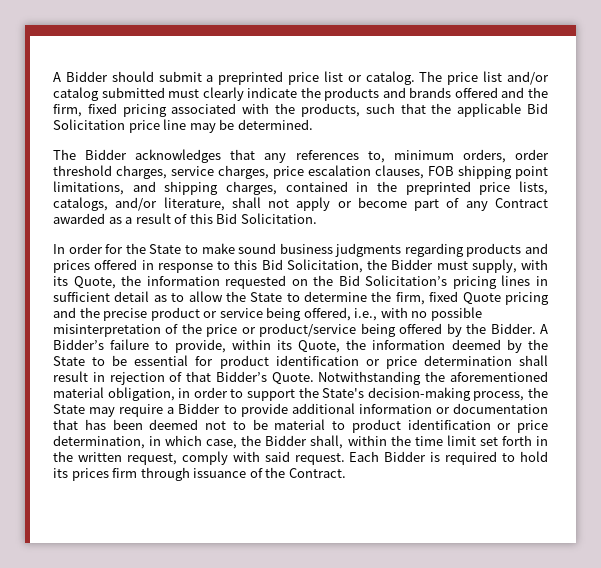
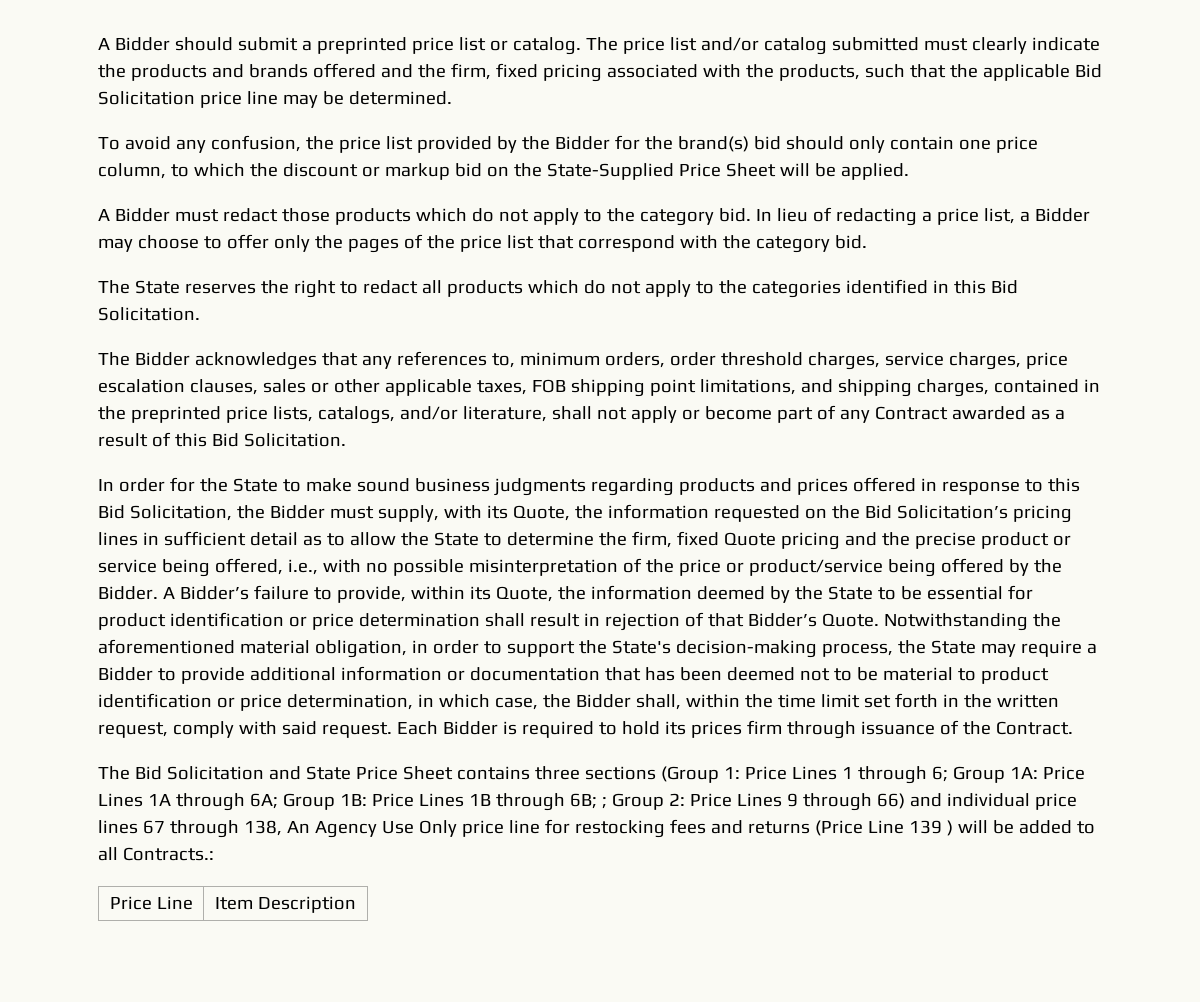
(313, 124) none -> [98,135,1038,153] [98,163,909,180] [98,207,1090,226] [98,234,867,253] [98,279,1018,298] [98,307,200,321] // To avoid any confusion, the price list provided by the Bidder for the brand(s) bid should only contain one price column, to which the discount or markup bid on the State-Supplied Price Sheet will be applied. // A Bidder must redact those products which do not apply to the category bid. In lieu of redacting a price list, a Bidder may choose to offer only the pages of the price list that correspond with the category bid. // The State reserves the right to redact all products which do not apply to the categories identified in this Bid Solicitation.
(424, 172) none -> [262,379,527,396] sales or other applicable taxes,
(346, 473) none -> [98,766,1085,784] [98,793,1077,811] [98,819,1095,838] [98,847,214,861] [109,896,193,910] [215,896,356,913] // The Bid Solicitation and State Price Sheet contains three sections (Group 1: Price Lines 1 through 6; Group 1A: Price Lines 1A through 6A; Group 1B: Price Lines 1B through 6B; ; Group 2: Price Lines 9 through 66) and individual price lines 67 through 138, An Agency Use Only price line for restocking fees and returns (Price Line 139 ) will be added to all Contracts.: // Price Line | Item Description

